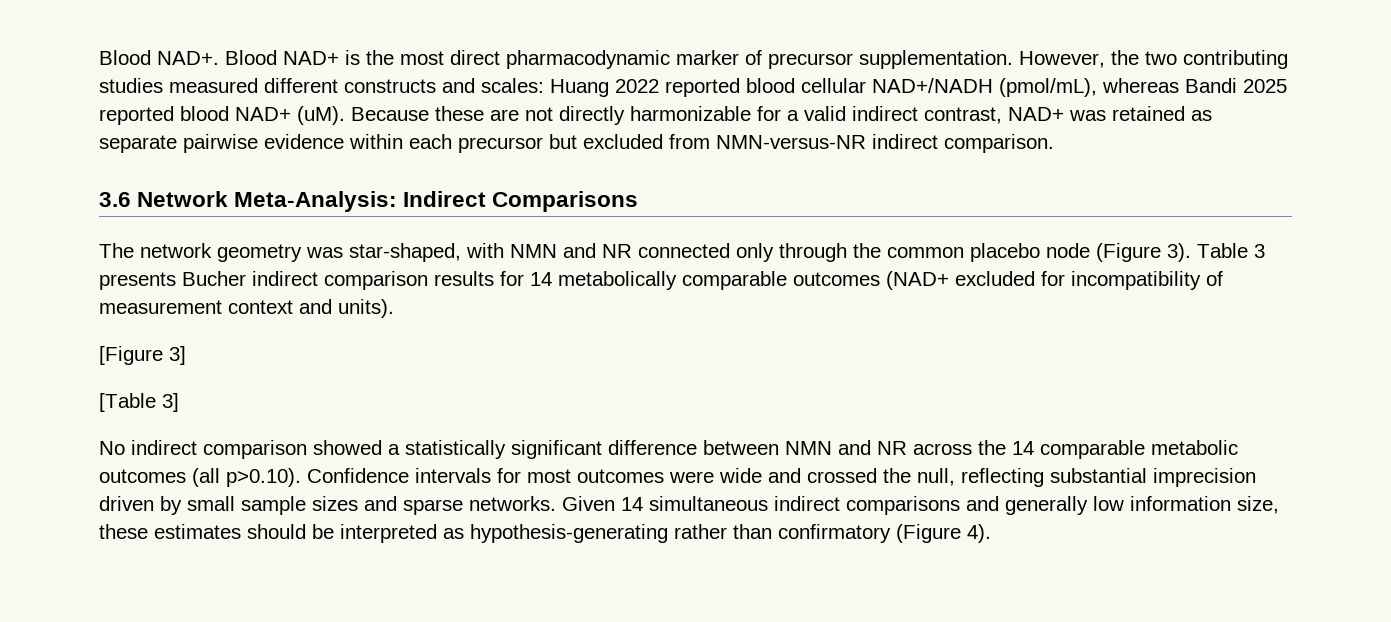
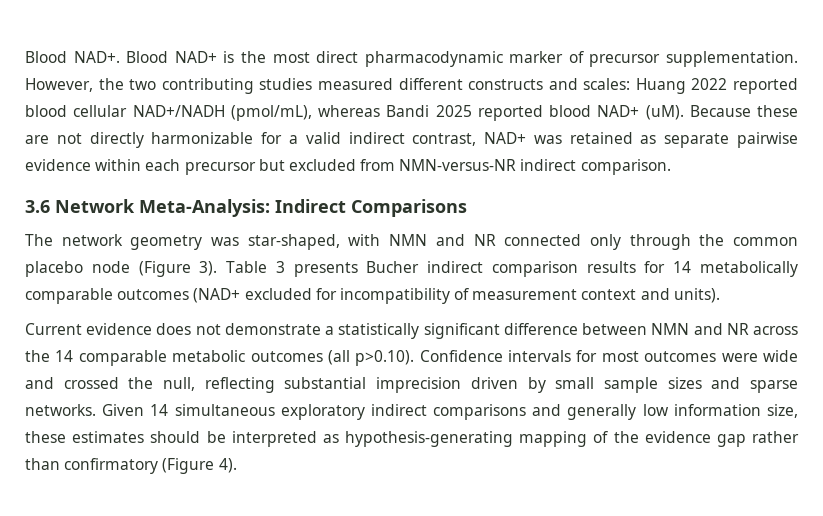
[99,346,186,365] [99,393,179,412] [99,440,382,459] [Figure 3] // [Table 3] // No indirect comparison showed -> [25,323,321,335] Current evidence does not demonstrate
(768, 503) none -> [280,404,365,420] exploratory
(668, 533) none -> [519,431,746,447] mapping of the evidence gap

